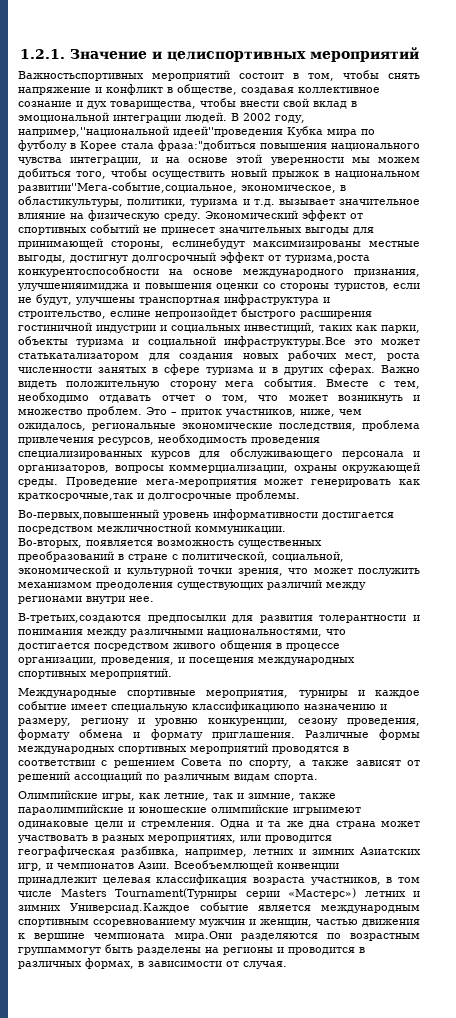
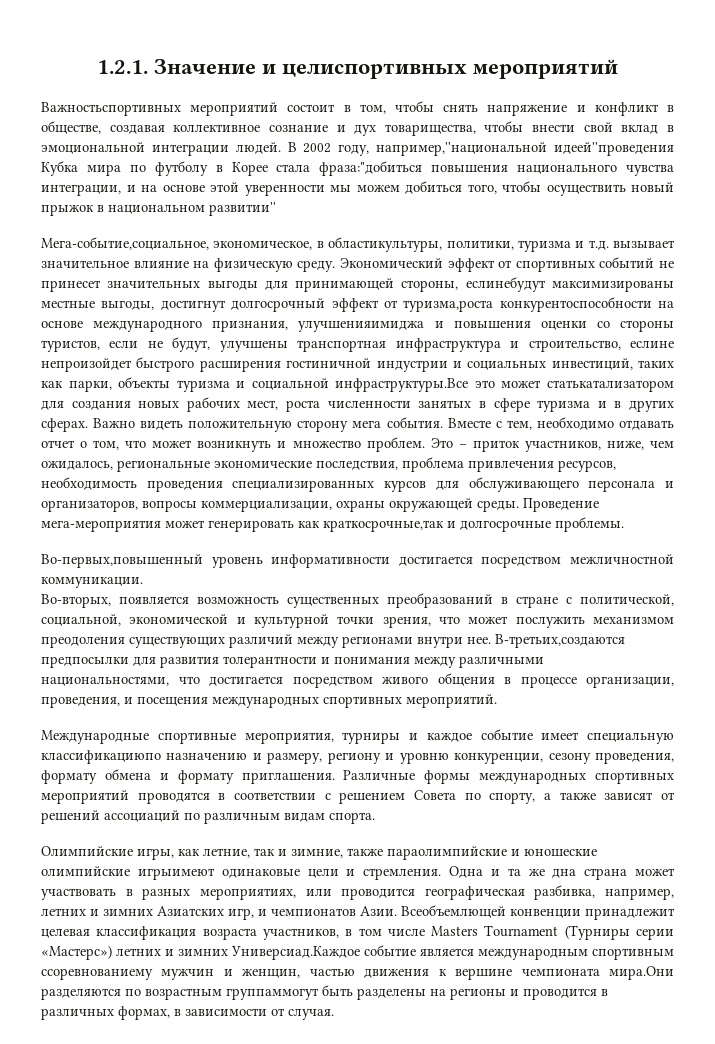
[18,182,237,193] развитии''Мега-событие,социальное, -> [209,202,276,216] [41,237,209,250] развитии'' // Мега-событие,социальное,
(154, 599) // -> (491, 640) none
[115,888,237,899] Тournament(Турниры -> [484,925,630,940] Тournament (Турниры

